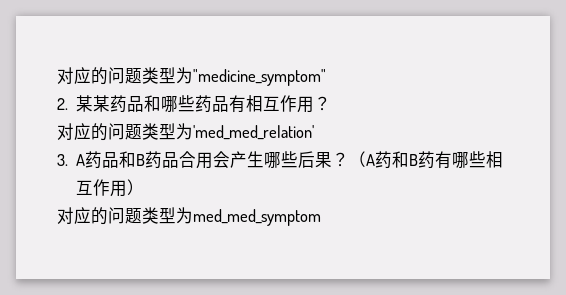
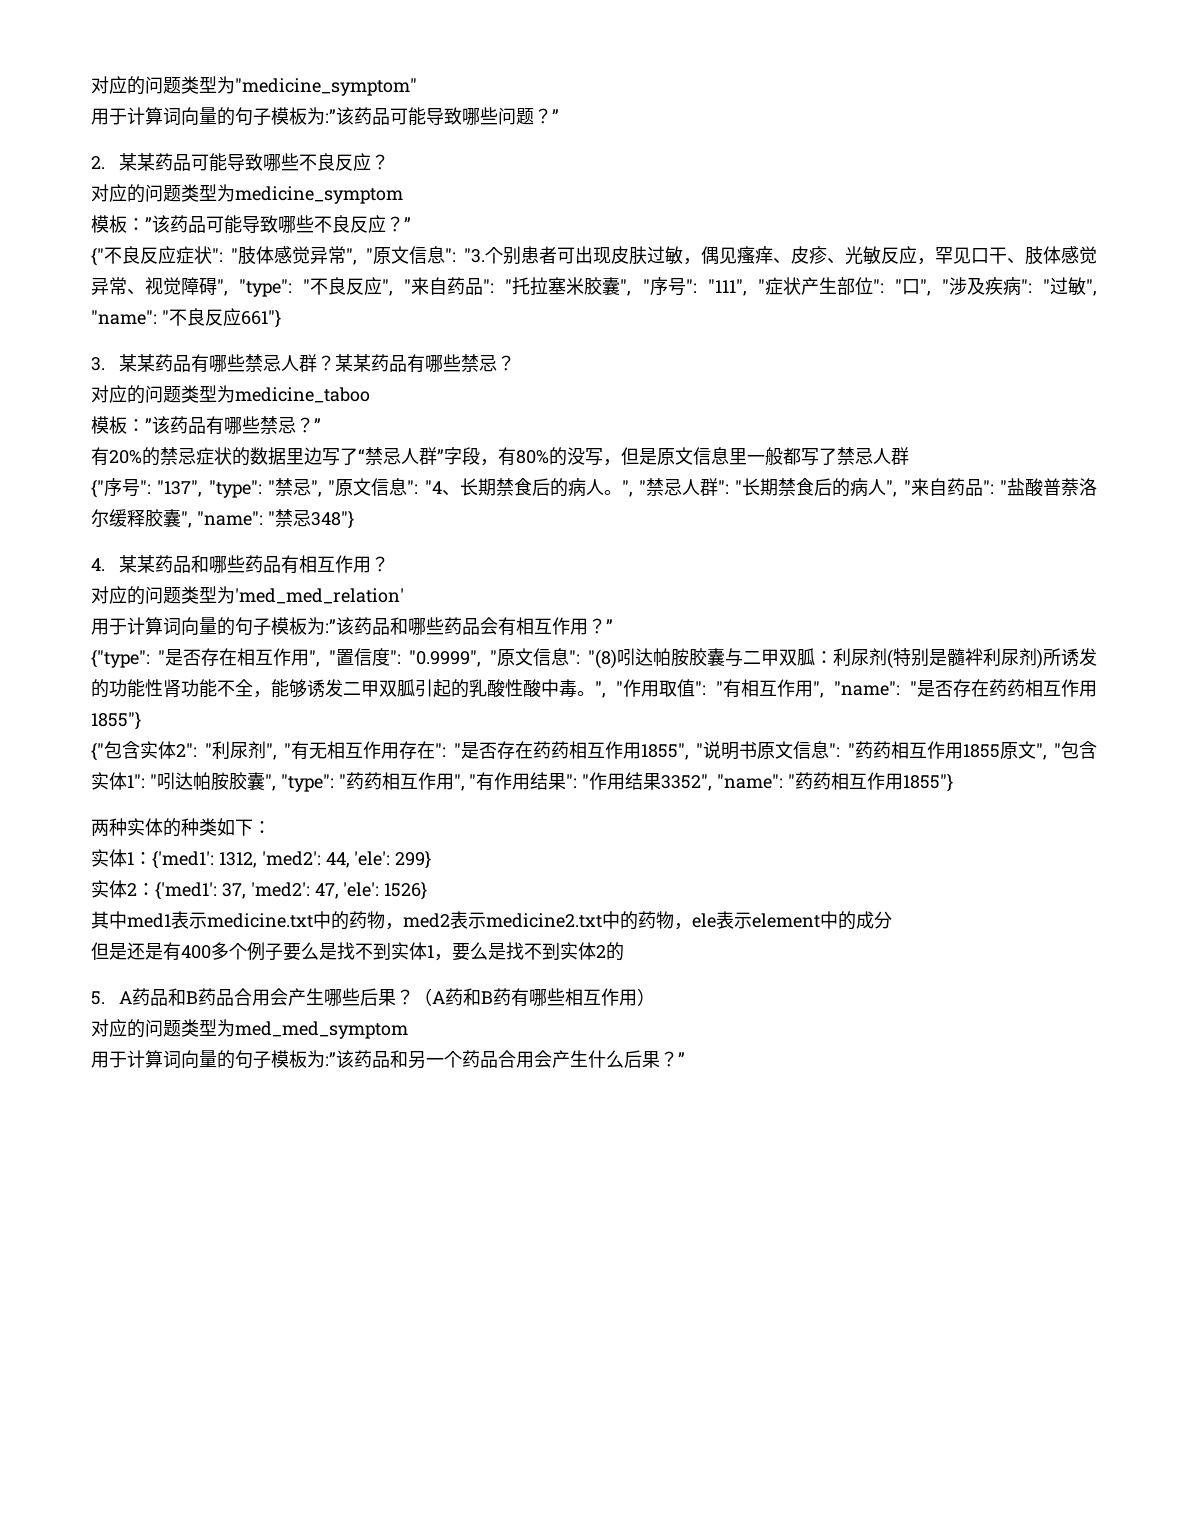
[57,98,68,110] 2. -> [91,107,559,126] [91,153,390,172] [91,184,403,204] [91,215,411,234] [91,246,1097,266] [91,277,1098,297] [91,308,281,328] [91,354,516,373] [91,385,370,404] [91,416,321,435] [91,447,909,466] [91,478,1098,498] [91,509,354,529] [91,558,105,571] 用于计算词向量的句子模板为:”该药品可能导致哪些问题？” // 2.某某药品可能导致哪些不良反应？ // 对应的问题类型为medicine_symptom // 模板：”该药品可能导致哪些不良反应？” // {"不良反应症状": "肢体感觉异常", "原文信息": "3.个别患者可出现皮肤过敏，偶见瘙痒、皮疹、光敏反应，罕见口干、肢体感觉异常、视觉障碍", "type": "不良反应", "来自药品": "托拉塞米胶囊", "序号": "111", "症状产生部位": "口", "涉及疾病": "过敏", "name": "不良反应661"} // 3.某某药品有哪些禁忌人群？某某药品有哪些禁忌？ // 对应的问题类型为medicine_taboo // 模板：”该药品有哪些禁忌？” // 有20%的禁忌症状的数据里边写了“禁忌人群”字段，有80%的没写，但是原文信息里一般都写了禁忌人群 // {"序号": "137", "type": "禁忌", "原文信息": "4、长期禁食后的病人。", "禁忌人群": "长期禁食后的病人", "来自药品": "盐酸普萘洛尔缓释胶囊", "name": "禁忌348"} // 4.
[57,154,68,166] 3. -> [91,617,613,636] [91,648,1097,669] [91,679,1097,698] [91,711,141,730] [91,741,1097,761] [91,772,954,792] [91,818,271,837] [91,849,432,869] [91,880,428,900] [91,911,892,930] [91,942,624,961] [91,991,105,1005] 用于计算词向量的句子模板为:”该药品和哪些药品会有相互作用？” // {"type": "是否存在相互作用", "置信度": "0.9999", "原文信息": "(8)吲达帕胺胶囊与二甲双胍：利尿剂(特别是髓袢利尿剂)所诱发的功能性肾功能不全，能够诱发二甲双胍引起的乳酸性酸中毒。", "作用取值": "有相互作用", "name": "是否存在药药相互作用1855"} // {"包含实体2": "利尿剂", "有无相互作用存在": "是否存在药药相互作用1855", "说明书原文信息": "药药相互作用1855原文", "包含实体1": "吲达帕胺胶囊", "type": "药药相互作用", "有作用结果": "作用结果3352", "name": "药药相互作用1855"} // 两种实体的种类如下： // 实体1：{'med1': 1312, 'med2': 44, 'ele': 299} // 实体2：{'med1': 37, 'med2': 47, 'ele': 1526} // 其中med1表示medicine.txt中的药物，med2表示medicine2.txt中的药物，ele表示element中的成分 // 但是还是有400多个例子要么是找不到实体1，要么是找不到实体2的 // 5.
(321, 217) none -> [91,1050,685,1069] // 用于计算词向量的句子模板为:”该药品和另一个药品合用会产生什么后果？”

